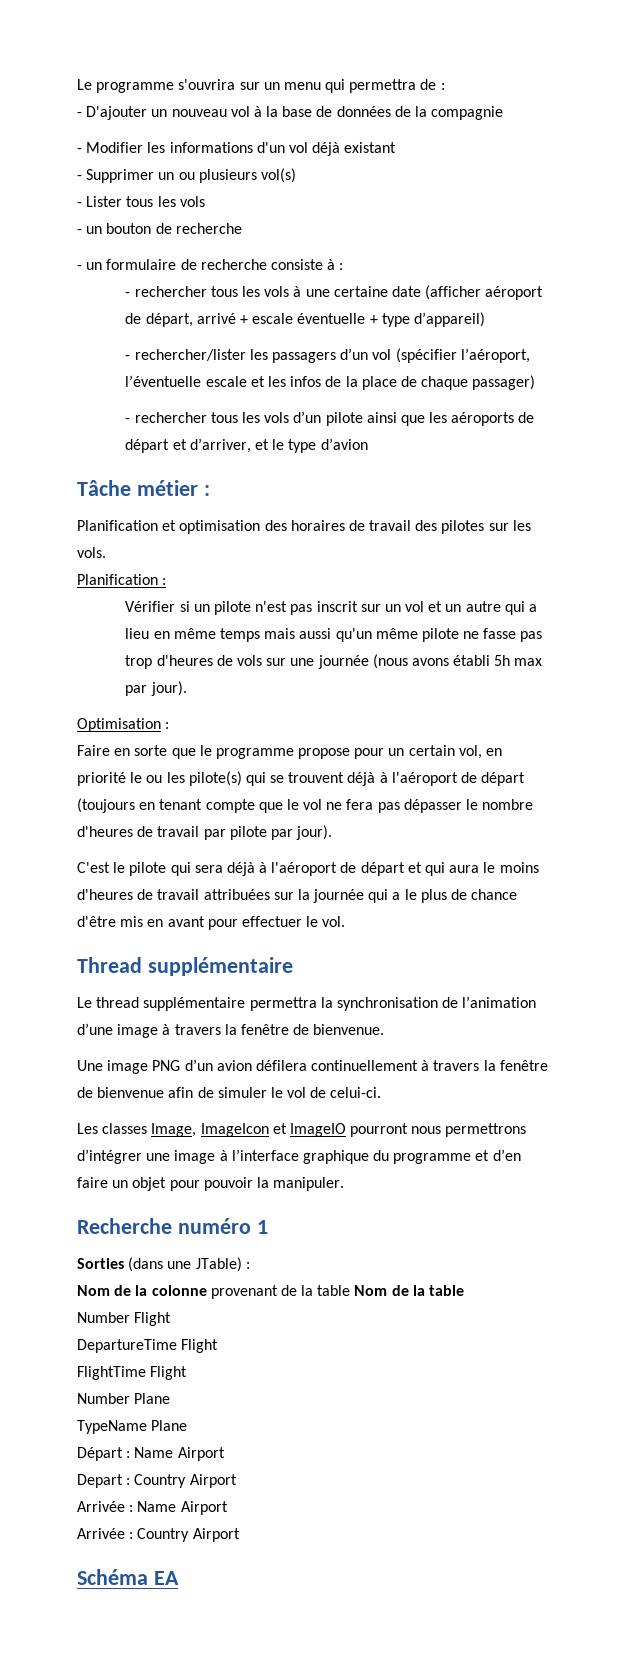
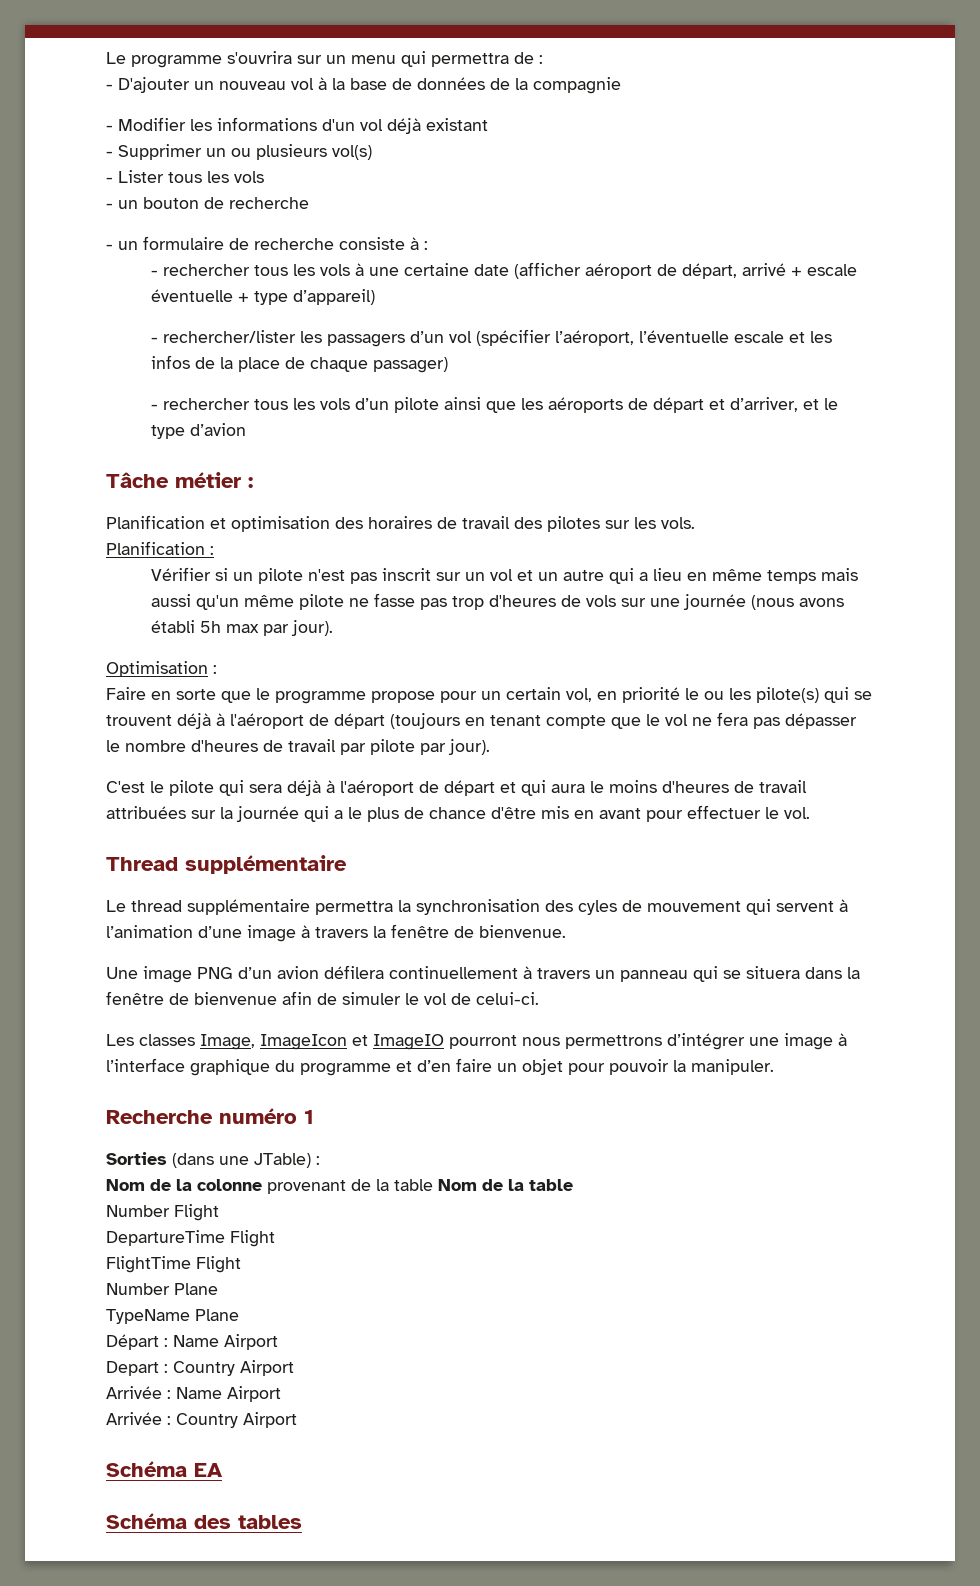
[442,997,459,1008] de -> [545,899,848,915] des cyles de mouvement qui servent à
(480, 1065) none -> [595,966,842,982] un panneau qui se situera dans
(179, 1578) none -> [106,1513,302,1529] // Schéma des tables

